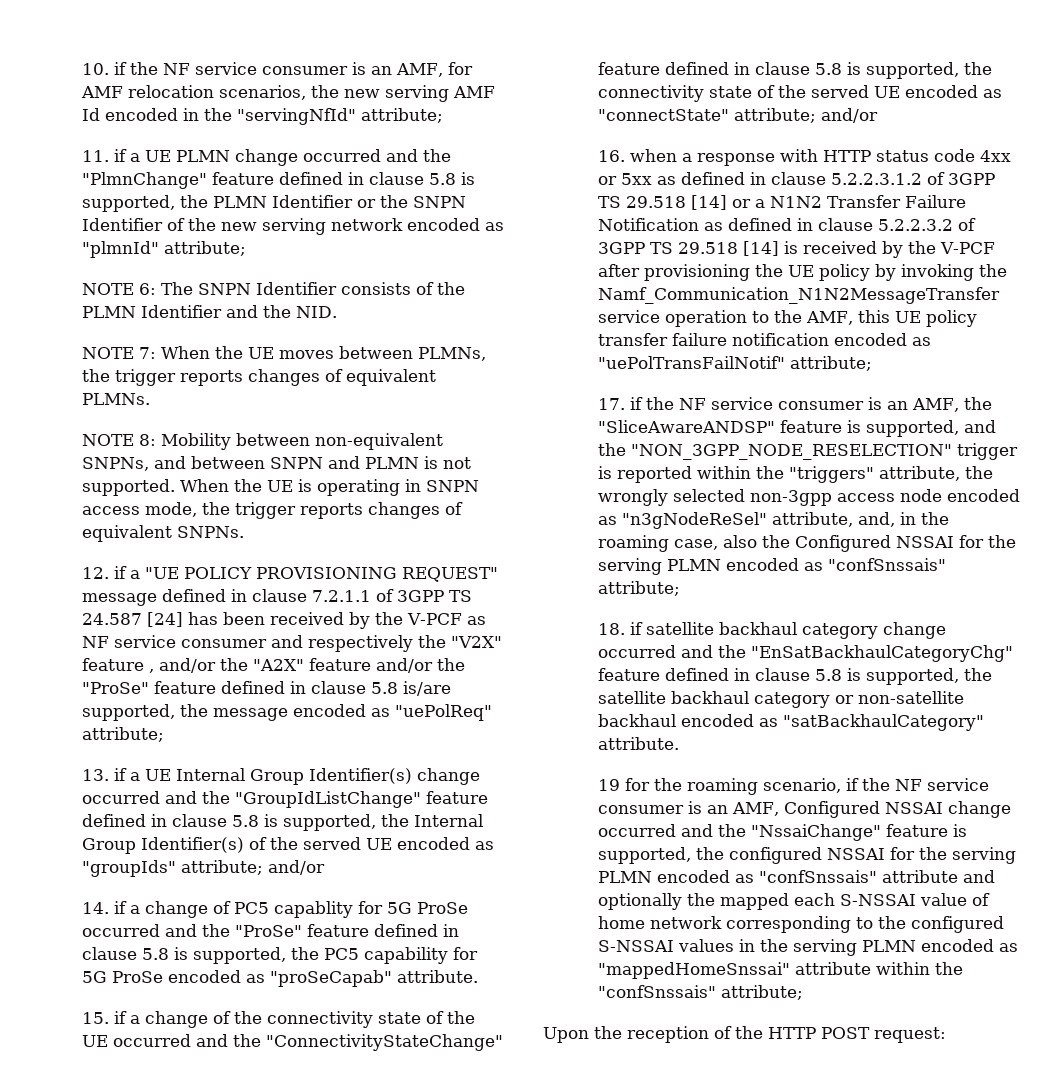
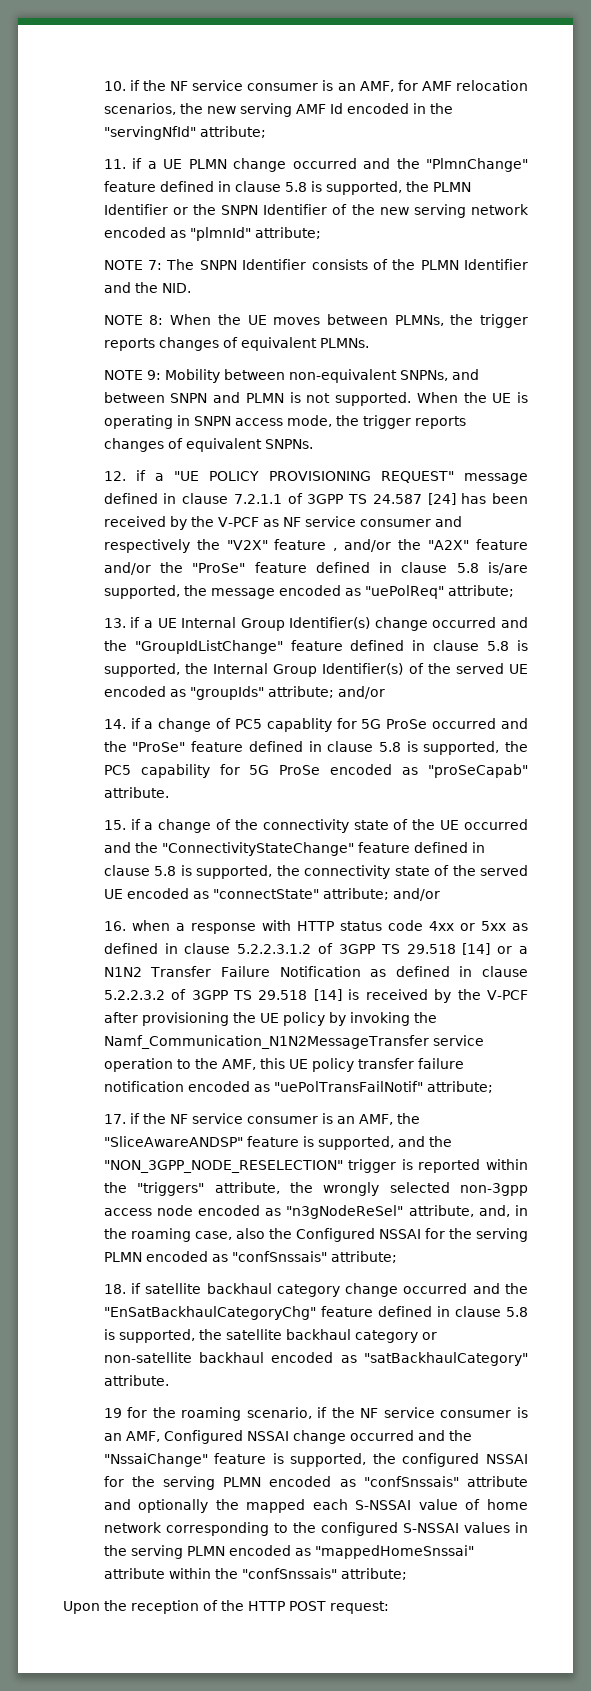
[139,283,157,295] 6: -> [148,260,163,270] 7:
[139,347,157,359] 7: -> [149,315,164,325] 8:
[139,434,157,446] 8: -> [146,370,161,380] 9:

